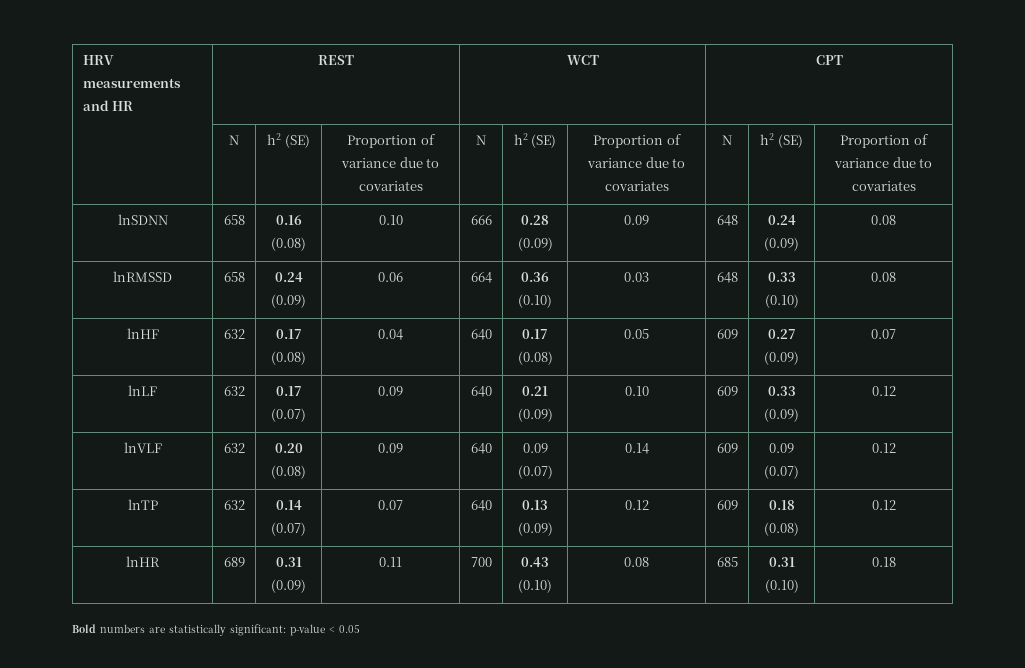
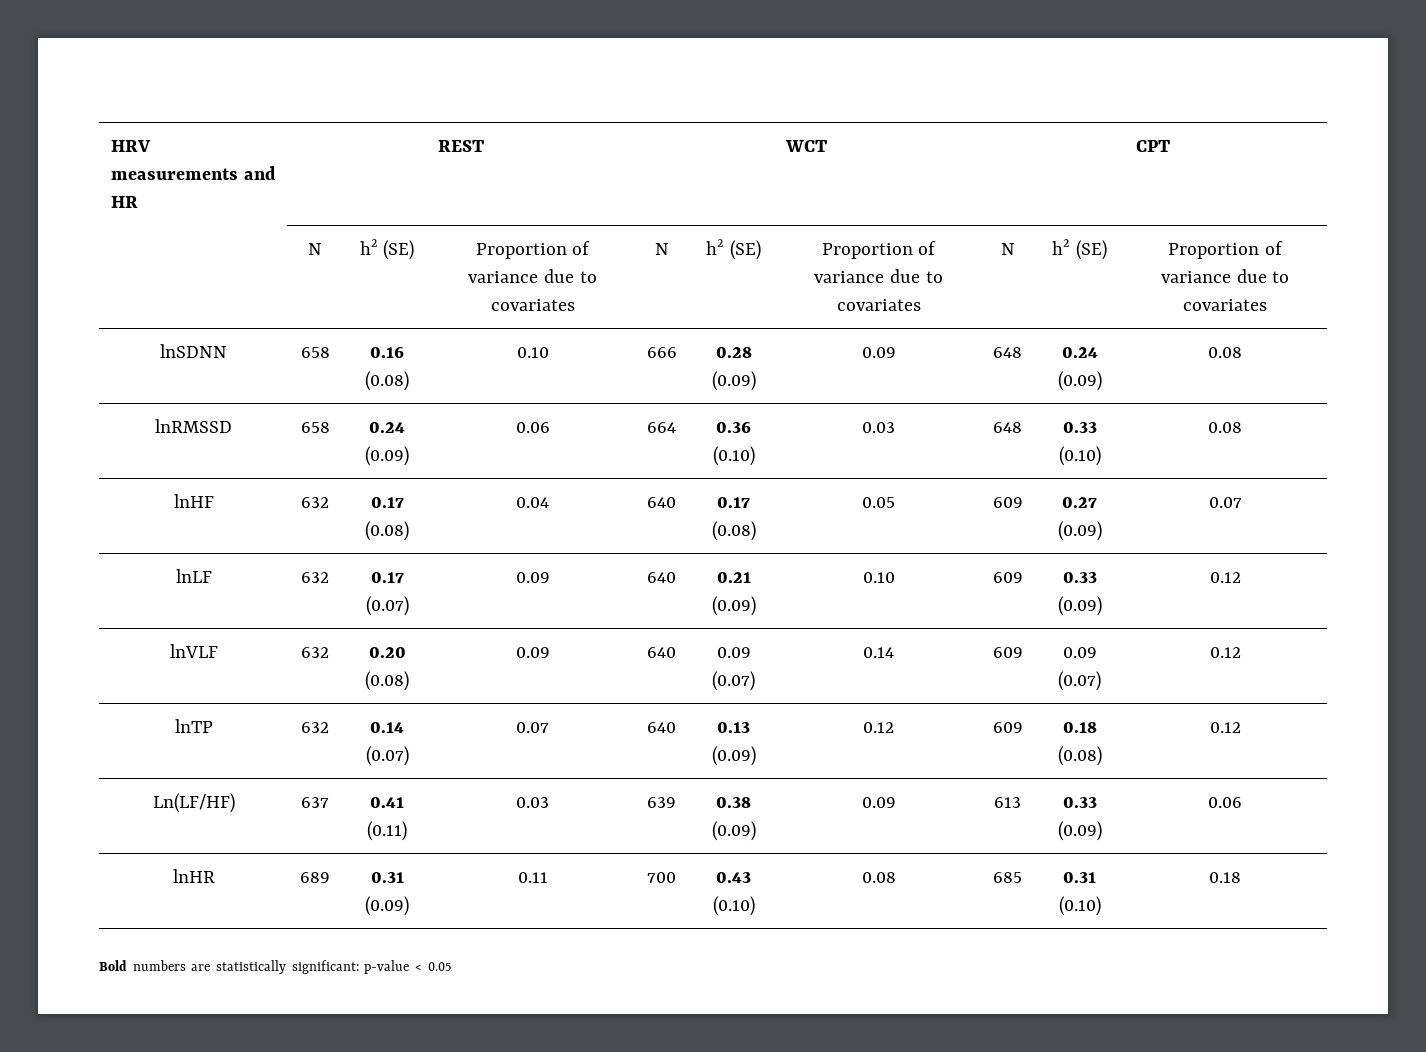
(896, 505) none -> [152,793,235,813] [301,797,329,808] [370,797,404,808] [367,821,407,841] [516,797,549,808] [647,797,676,808] [716,797,751,808] [711,821,756,841] [861,797,896,808] [994,797,1021,808] [1062,797,1097,808] [1057,821,1102,841] [1208,797,1242,808] // Ln(LF/HF) | 637 | 0.41 (0.11) | 0.03 | 639 | 0.38 (0.09) | 0.09 | 613 | 0.33 (0.09) | 0.06

